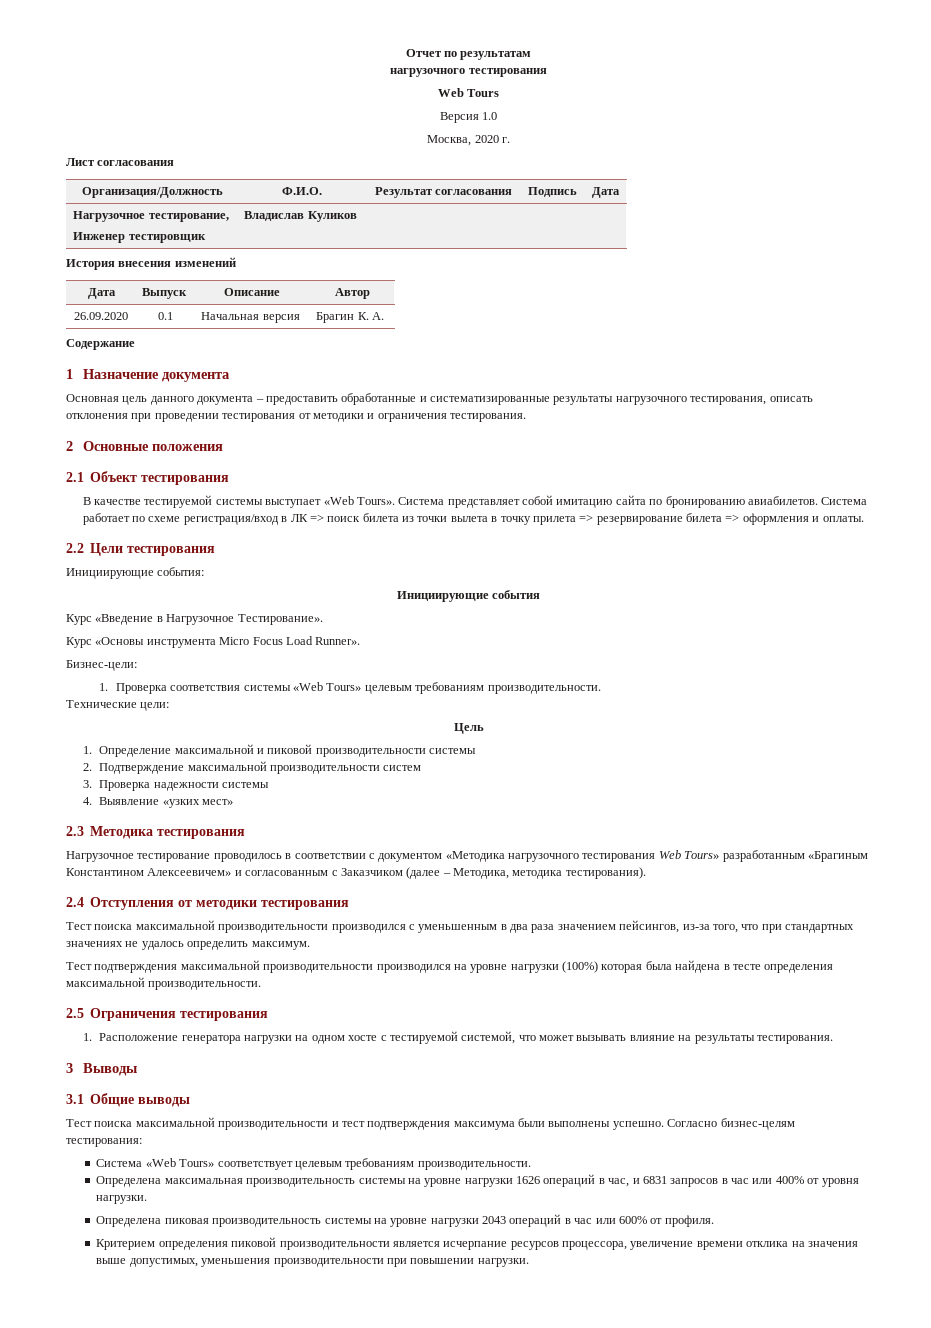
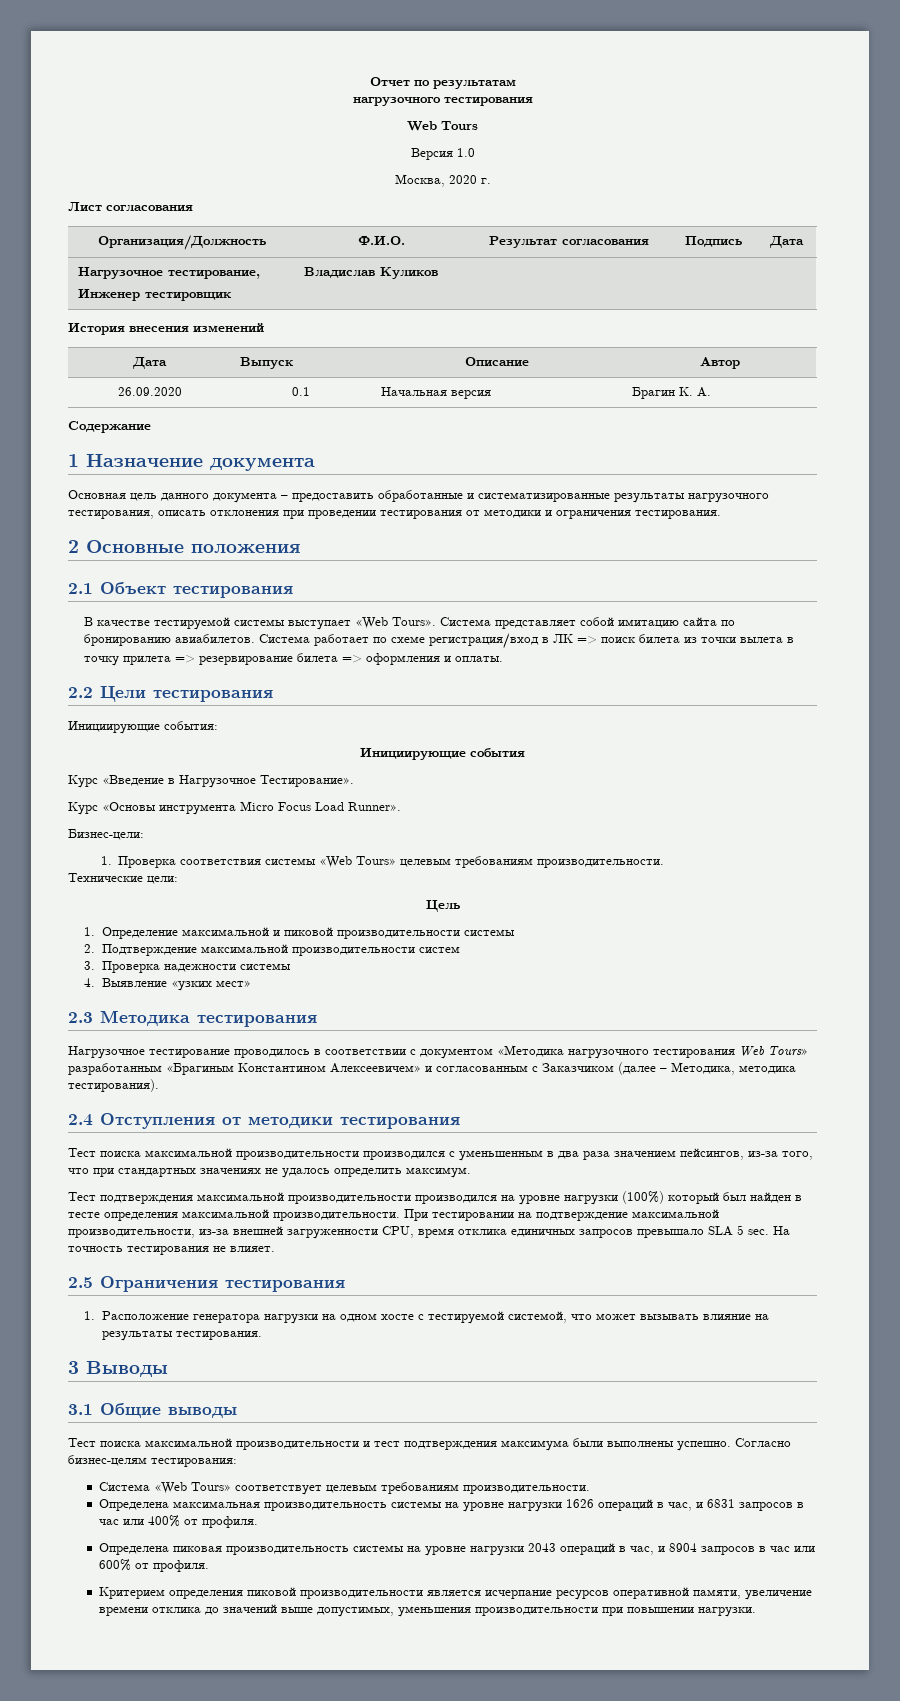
[601,960,721,973] которая была найдена -> [668,1192,791,1204] который был найден
(262, 985) none -> [404,1209,719,1221] [68,1225,790,1239] [68,1246,275,1255] При тестировании на подтверждение максимальной производительности, из-за внешней загруженности CPU, время отклика единичных запросов превышало SLA 5 sec. На точность тестирования не влияет.
[821,1178,859,1187] [96,1195,148,1204] уровня нагрузки. -> [201,1516,258,1528] профиля.
(571, 1221) none -> [629,1543,766,1555] час, и 8904 запросов в
[562,1241,628,1250] процессора, -> [612,1587,741,1599] оперативной памяти,
[791,1241,858,1247] на значения -> [204,1604,277,1615] до значений

